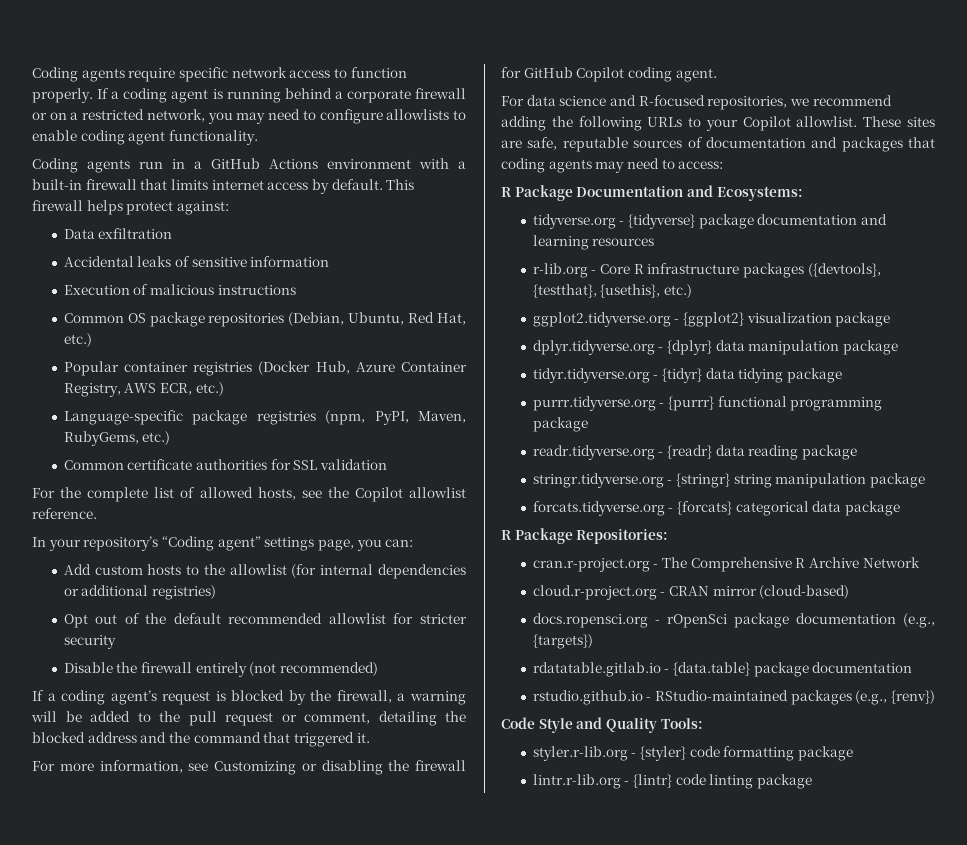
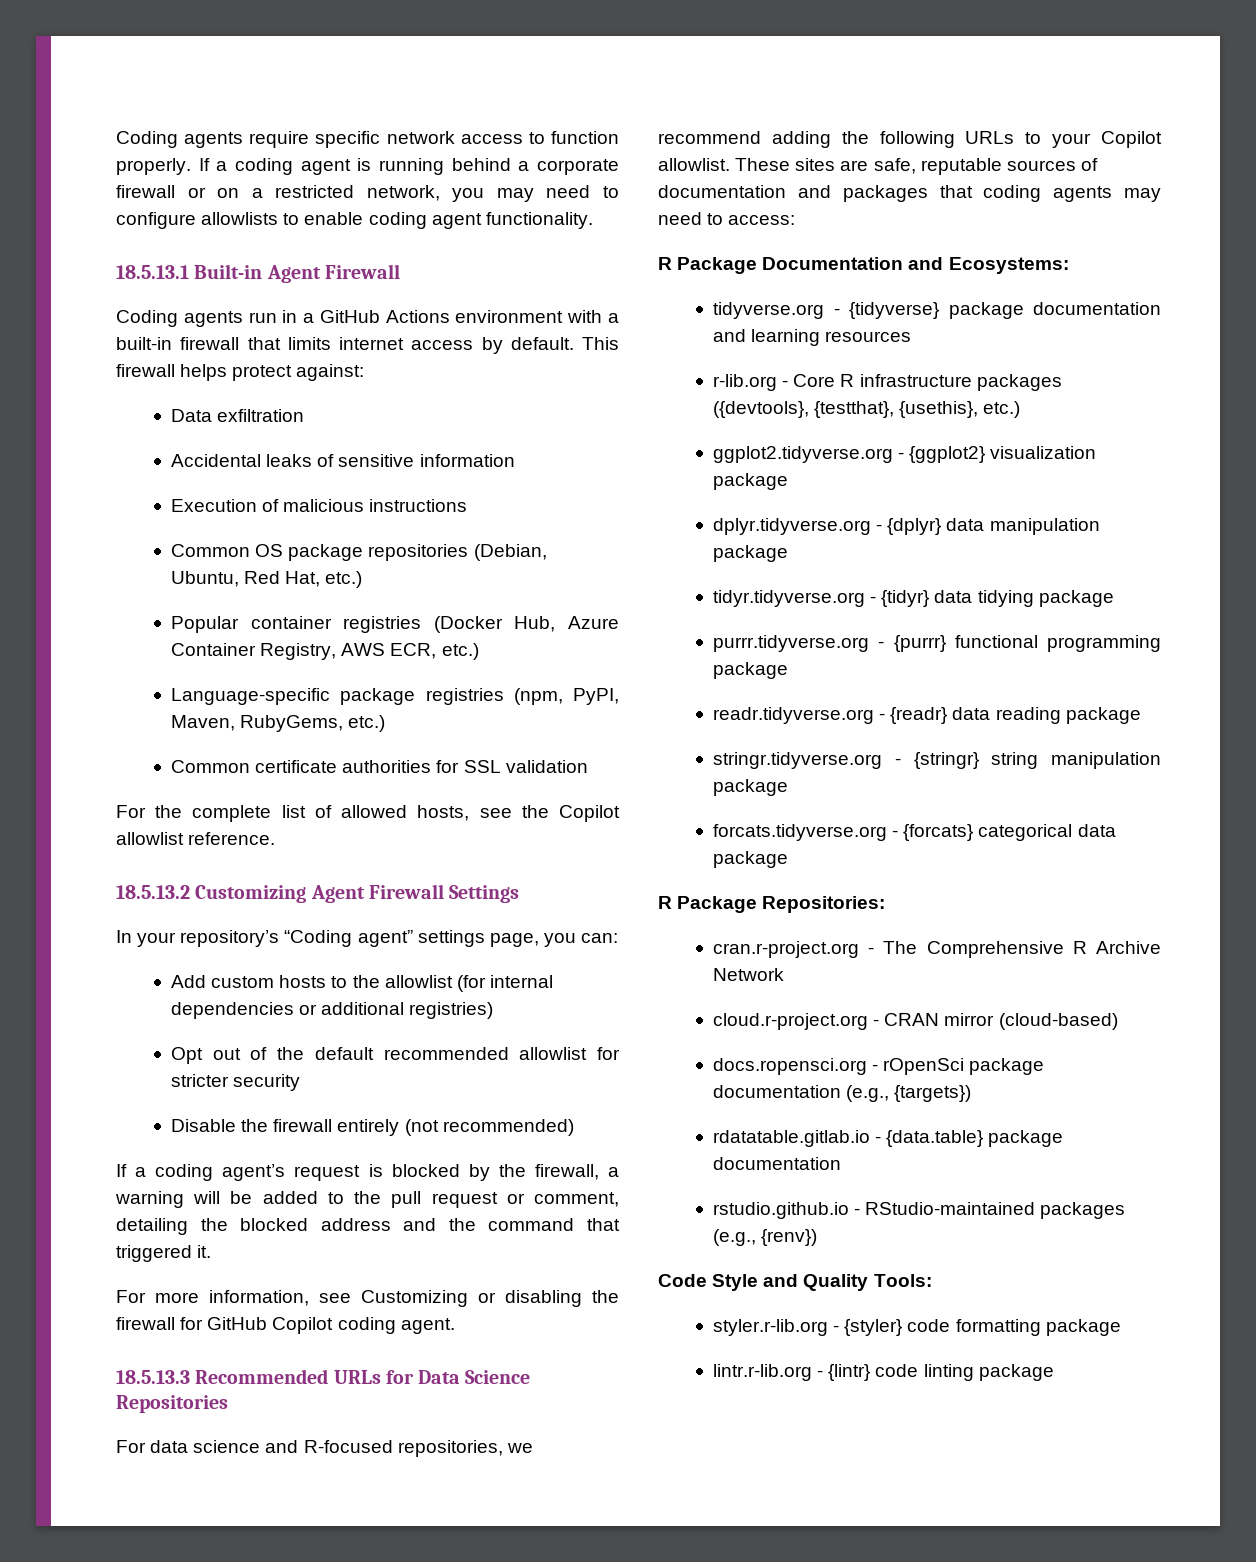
(258, 137) none -> [116,264,400,283] // 18.5.13.1 Built-in Agent Firewall
(97, 513) none -> [116,884,520,903] // 18.5.13.2 Customizing Agent Firewall Settings
(717, 75) none -> [116,1369,531,1384] [116,1395,228,1413] // 18.5.13.3 Recommended URLs for Data Science Repositories

